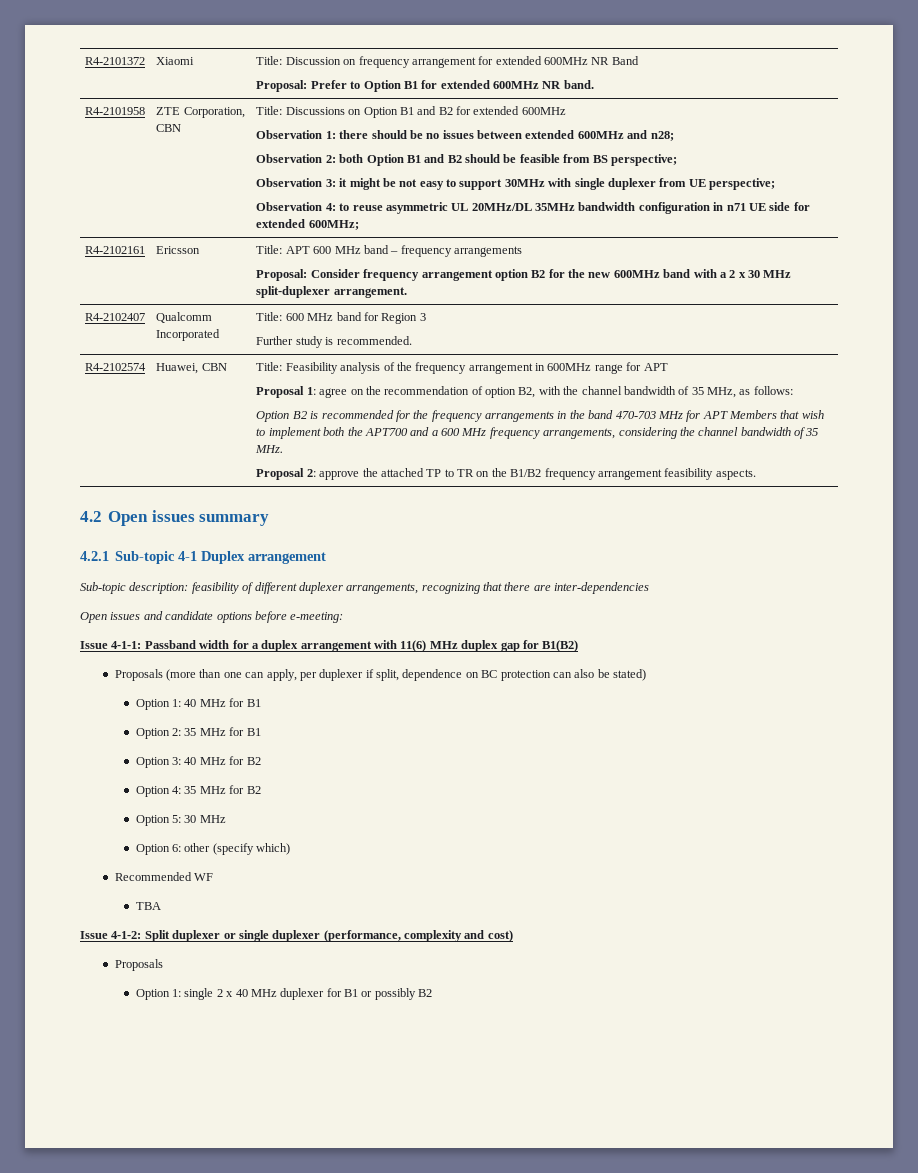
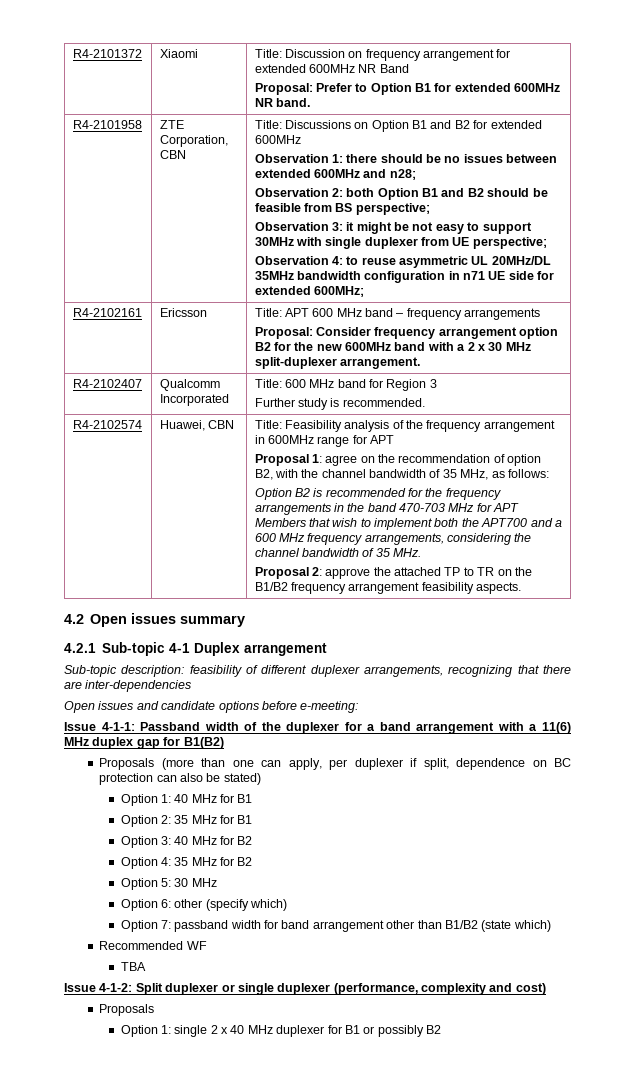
(230, 644) none -> [244,722,340,734] of the duplexer
[261,640,299,652] duplex -> [379,722,411,731] band
(397, 644) none -> [529,724,538,731] a
(291, 849) none -> [120,920,551,932] // Option 7: passband width for band arrangement other than B1/B2 (state which)

